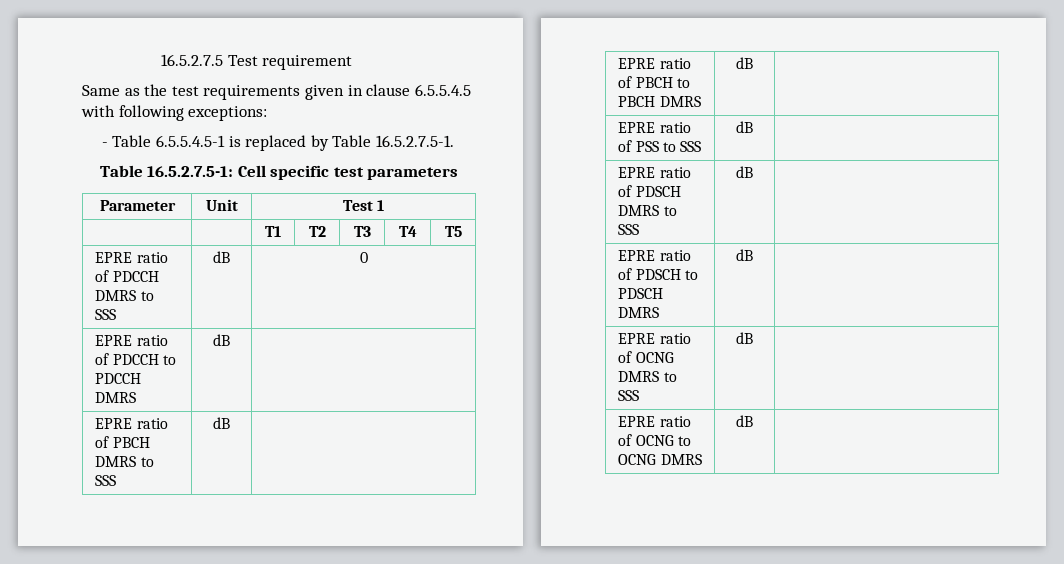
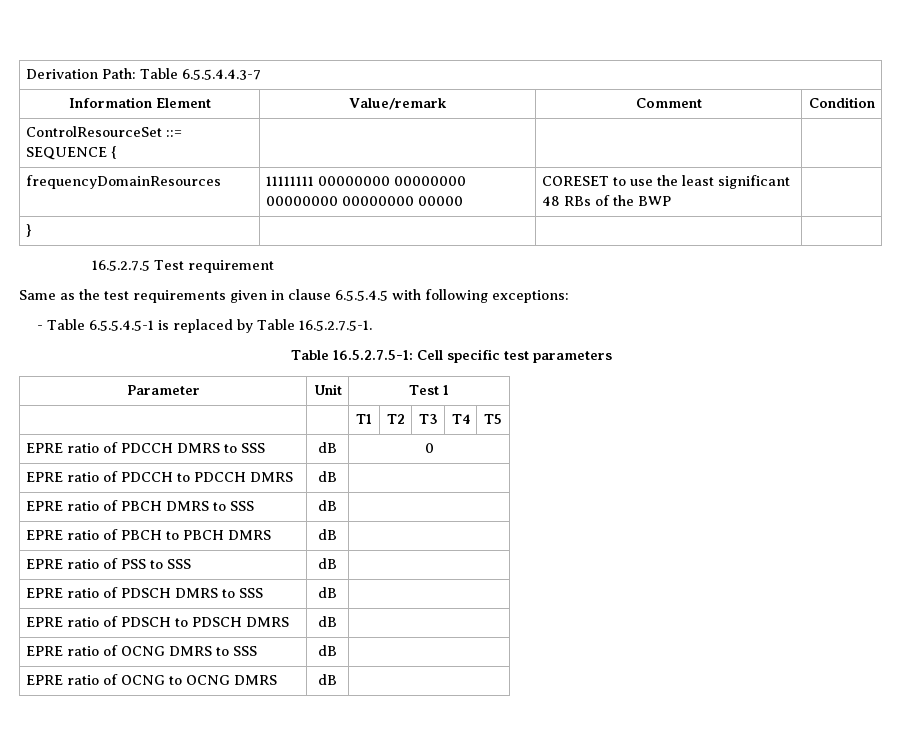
(161, 60) none -> [25,68,261,80] [68,97,211,108] [348,98,447,110] [635,98,702,108] [808,97,875,108] [25,126,182,137] [25,146,117,160] [25,175,221,189] [265,176,466,186] [265,196,463,206] [541,175,790,189] [541,195,671,206] [25,224,32,237] Derivation Path: Table 6.5.5.4.4.3-7 // Information Element | Value/remark | Comment | Condition // ControlResourceSet ::= SEQUENCE { | | | // frequencyDomainResources | 11111111 00000000 00000000 00000000 00000000 00000 | CORESET to use the least significant 48 RBs of the BWP | // } | | | //

